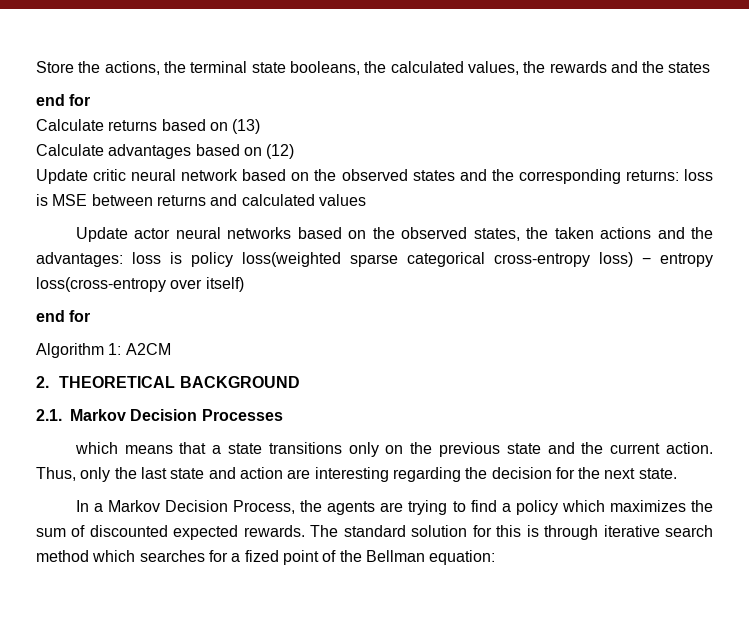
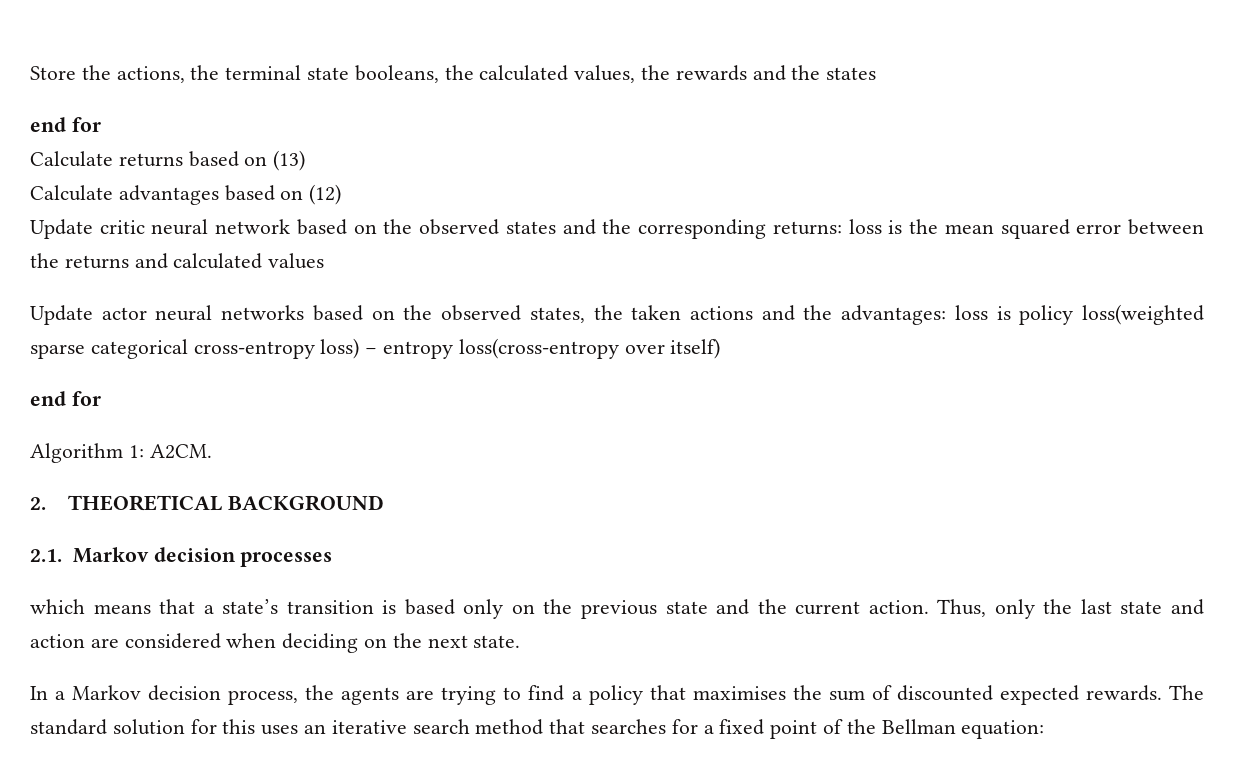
[52,194,153,206] MSE between -> [909,219,1204,239] [30,253,59,268] the mean squared error between the
[125,343,171,355] A2CM -> [149,444,212,459] A2CM.
[130,409,283,421] Decision Processes -> [153,547,333,567] decision processes
[228,442,342,454] state transitions -> [222,599,455,615] state’s transition is based
[314,467,575,482] interesting regarding the decision for -> [124,633,388,653] considered when deciding on
[165,500,296,514] Decision Process, -> [148,685,299,705] decision process,
[561,500,686,512] which maximizes -> [649,685,786,700] that maximises
[526,525,599,540] is through -> [261,724,327,735] uses an
[92,550,136,562] which -> [549,719,586,734] that
[244,550,279,562] fized -> [719,719,765,735] fixed

